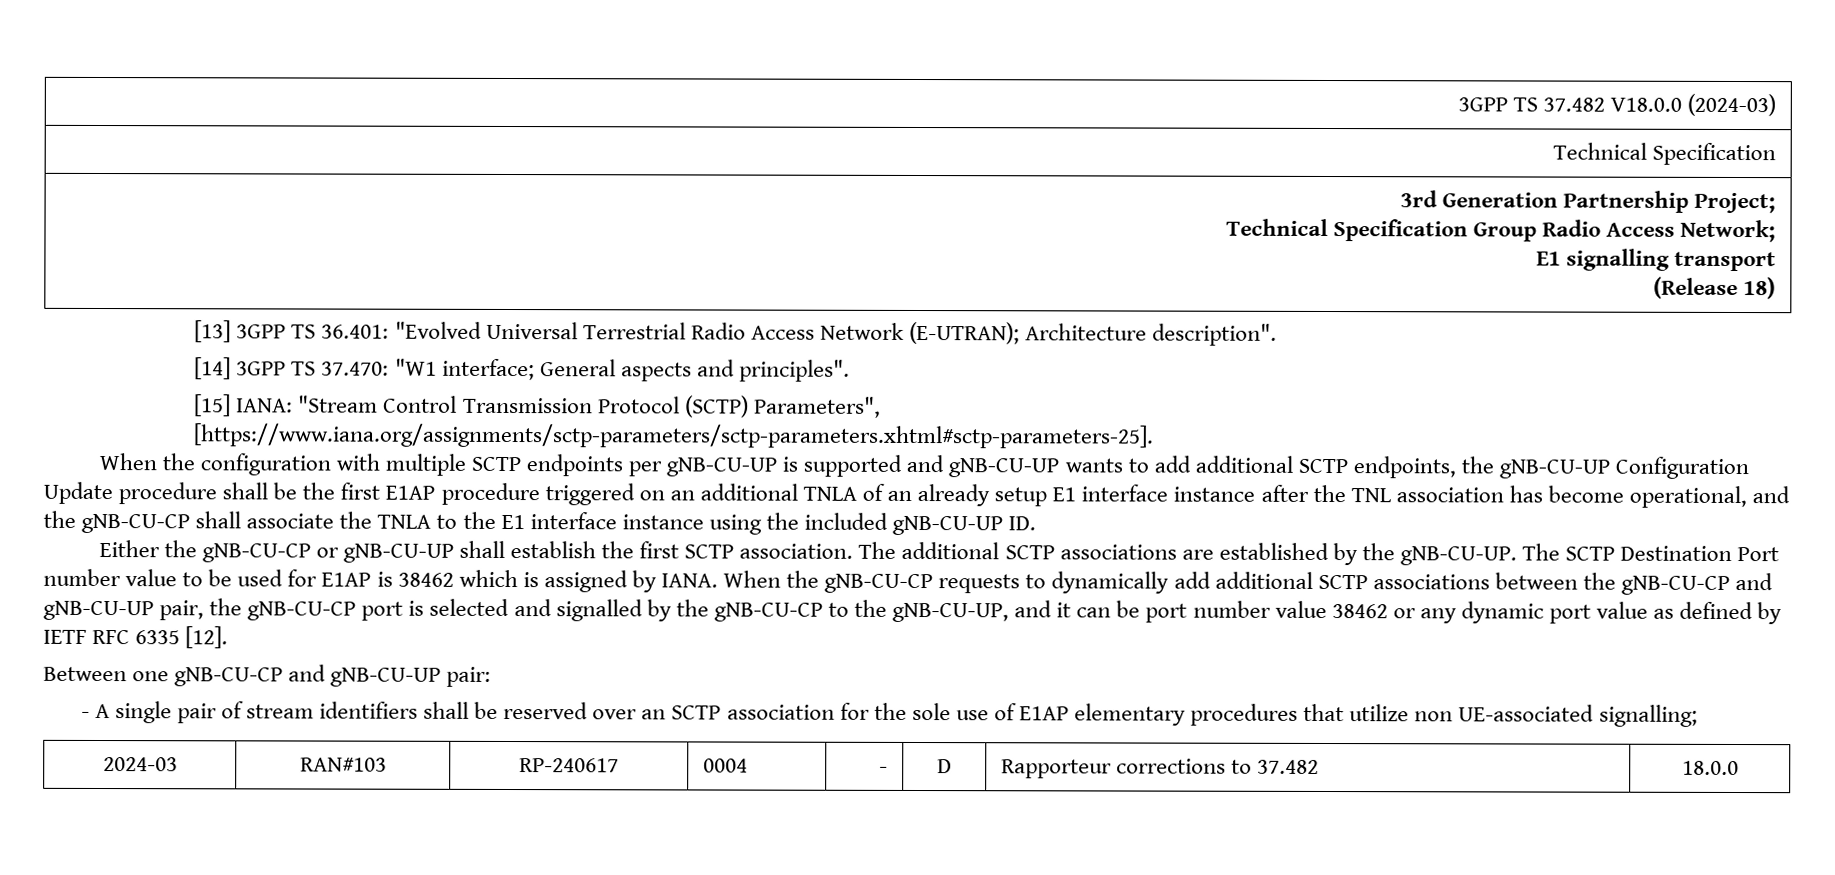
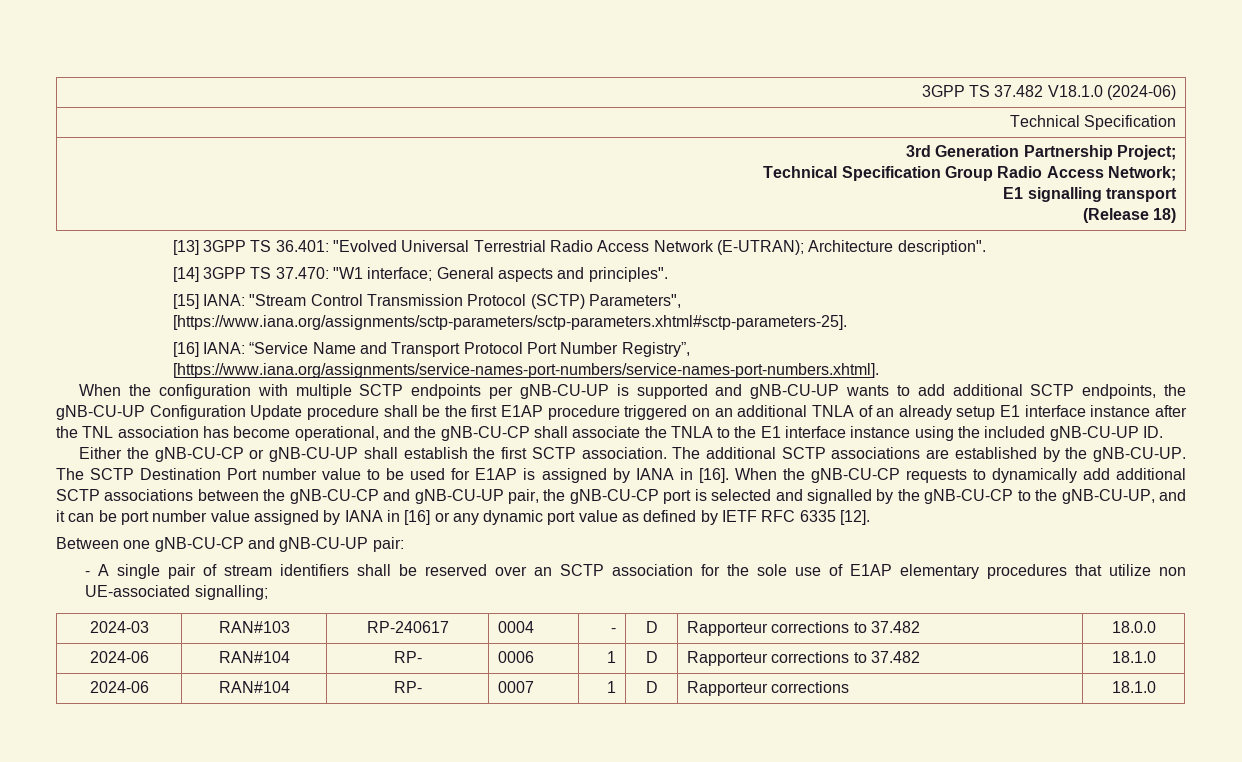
[1610,93,1777,117] V18.0.0 (2024-03) -> [1047,85,1176,100] V18.1.0 (2024-06)
(1155, 436) none -> [172,342,690,357] [172,363,879,378] // [16] IANA: “Service Name and Transport Protocol Port Number Registry”, [https://www.iana.org/assignments/service-names-port-numbers/service-names-port-numbers.xhtml].
[397,569,718,593] 38462 which is assigned by IANA. -> [541,468,729,483] assigned by IANA in [16].
[1331,604,1388,619] 38462 -> [253,510,431,525] assigned by IANA in [16]
(1739, 768) none -> [89,651,149,663] [218,651,290,663] [393,651,422,663] [498,651,535,663] [606,651,616,663] [645,651,658,663] [687,651,921,666] [1111,651,1156,663] [89,681,149,693] [218,681,290,693] [393,681,422,693] [498,681,535,693] [606,681,616,693] [645,681,658,693] [687,681,850,696] [1111,681,1156,693] // 2024-06 | RAN#104 | RP- | 0006 | 1 | D | Rapporteur corrections to 37.482 | 18.1.0 // 2024-06 | RAN#104 | RP- | 0007 | 1 | D | Rapporteur corrections | 18.1.0

